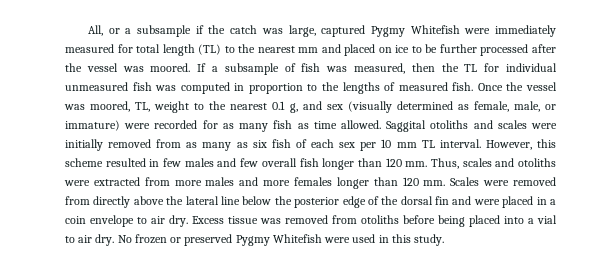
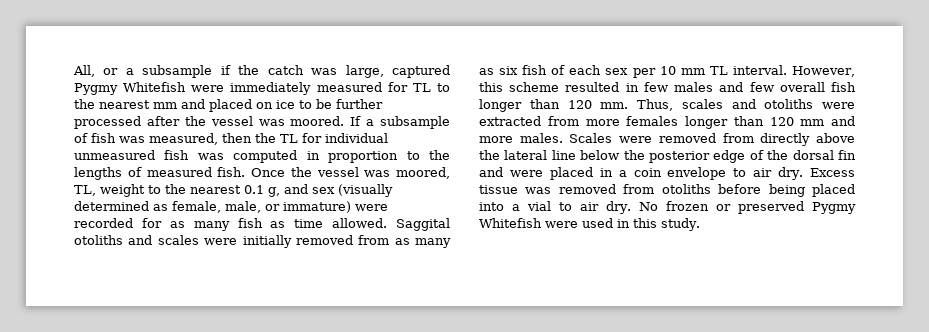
[136,44,222,56] total length (TL) -> [412,83,431,92] TL
[205,177,291,186] males and more -> (620, 122) none
[423,180,446,186] mm. -> [800,116,855,126] [479,133,563,143] mm and more males.

